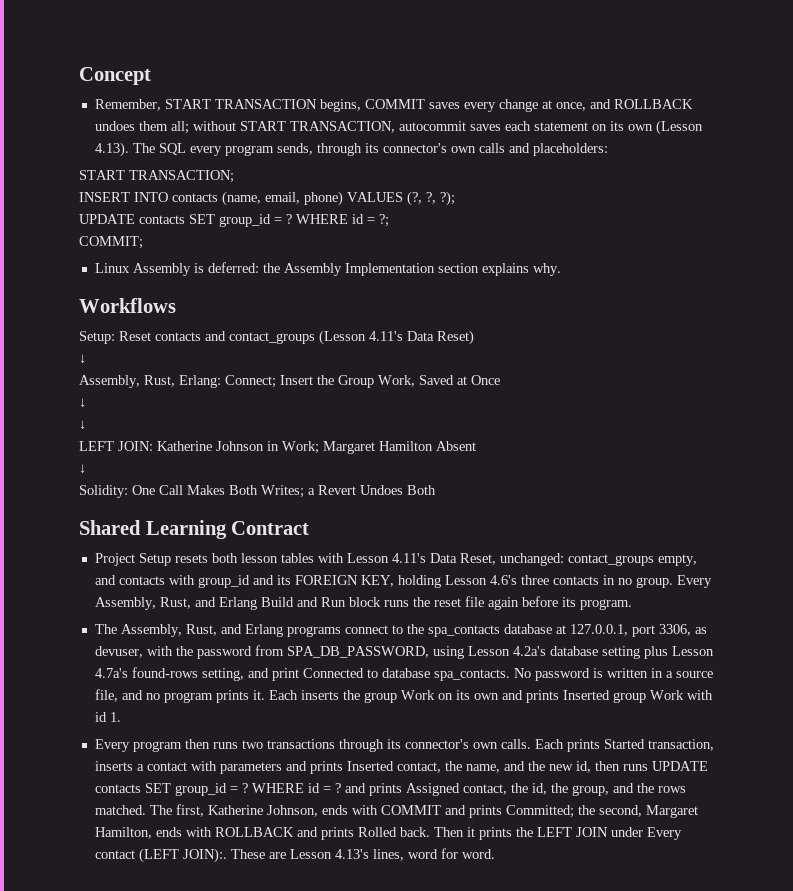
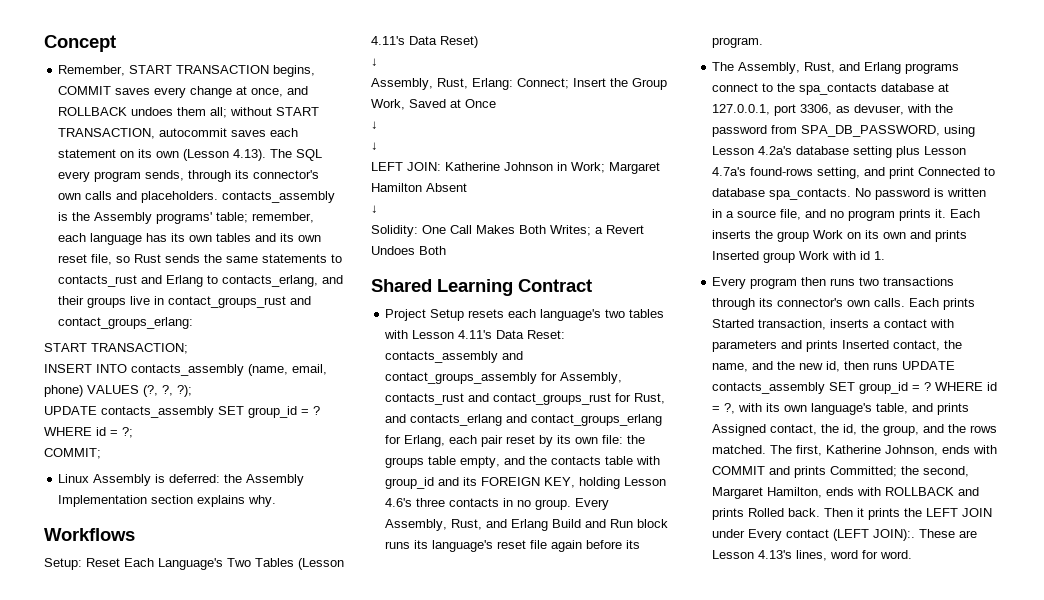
[532,143,608,156] placeholders: -> [141,191,336,203] [58,212,315,224] [58,233,322,245] [58,254,343,265] [58,275,344,287] [58,296,312,308] [58,317,194,329] placeholders. contacts_assembly is the Assembly programs' table; remember, each language has its own tables and its own reset file, so Rust sends the same statements to contacts_rust and Erlang to contacts_erlang, and their groups live in contact_groups_rust and contact_groups_erlang:
[172,193,218,202] contacts -> [131,364,244,376] contacts_assembly
[139,215,185,224] contacts -> [101,406,214,418] contacts_assembly
[155,331,315,344] contacts and contact_groups -> [124,558,294,570] Each Language's Two Tables
[211,553,278,563] both lesson -> [508,309,626,321] each language's two
[459,553,697,566] [94,575,165,585] Reset, unchanged: contact_groups empty, and contacts -> [527,330,566,339] [385,351,524,363] [385,372,623,384] [385,393,666,405] [385,414,663,426] [385,435,646,447] [385,456,634,468] Reset: contacts_assembly and contact_groups_assembly for Assembly, contacts_rust and contact_groups_rust for Rust, and contacts_erlang and contact_groups_erlang for Erlang, each pair reset by its own file: the groups table empty, and the contacts table
[412,597,430,607] the -> [414,540,494,552] its language's
[94,783,341,796] contacts SET group_id = ? WHERE id = ? -> [712,382,998,394] [712,403,909,415] contacts_assembly SET group_id = ? WHERE id = ?, with its own language's table,

